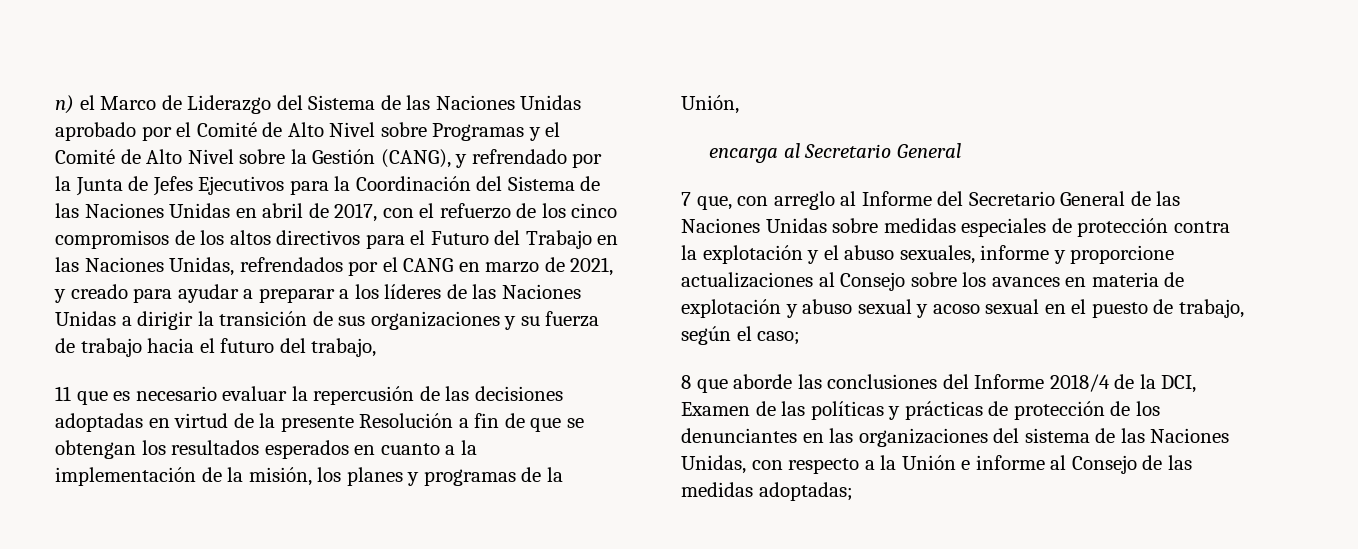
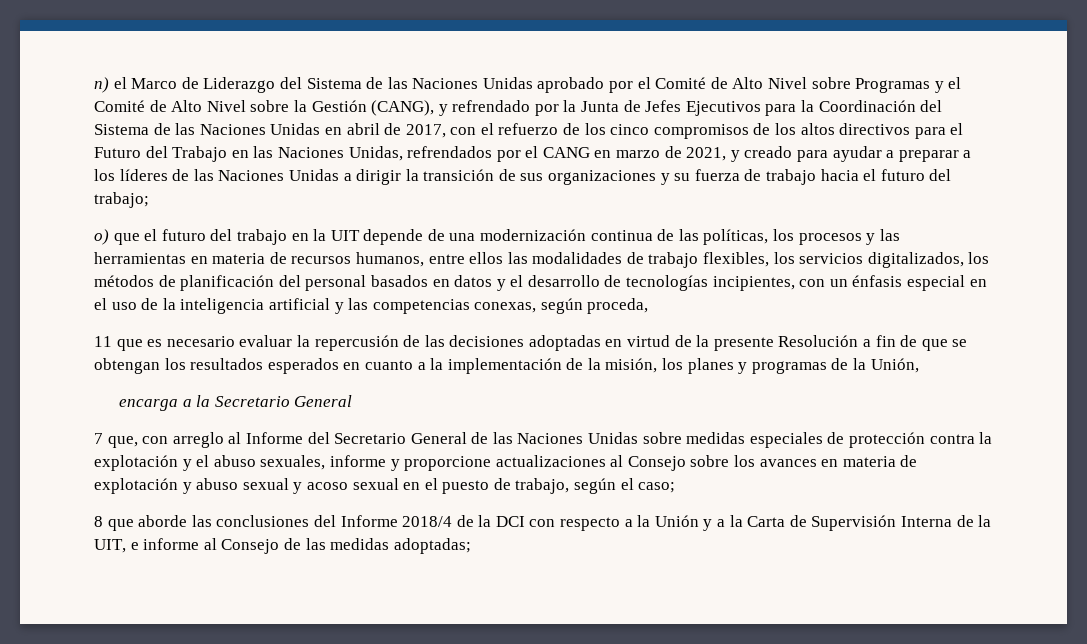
[311,338,377,357] trabajo, -> [94,192,149,208] [94,229,900,245] [94,252,990,268] [94,275,987,291] [94,298,649,314] trabajo; // o) que el futuro del trabajo en la UIT depende de una modernización continua de las políticas, los procesos y las herramientas en materia de recursos humanos, entre ellos las modalidades de trabajo flexibles, los servicios digitalizados, los métodos de planificación del personal basados en datos y el desarrollo de tecnologías incipientes, con un énfasis especial en el uso de la inteligencia artificial y las competencias conexas, según proceda,
[783,143,800,158] al -> [182,395,211,407] a la
[1161,375,1197,393] [681,401,1160,420] [681,428,1230,447] [681,455,746,474] DCI, Examen de las políticas y prácticas de protección de los denunciantes en las organizaciones del sistema de las Naciones Unidas, -> [495,516,525,527] DCI
(956, 462) none -> [703,515,992,531] [94,539,126,553] y a la Carta de Supervisión Interna de la UIT,

